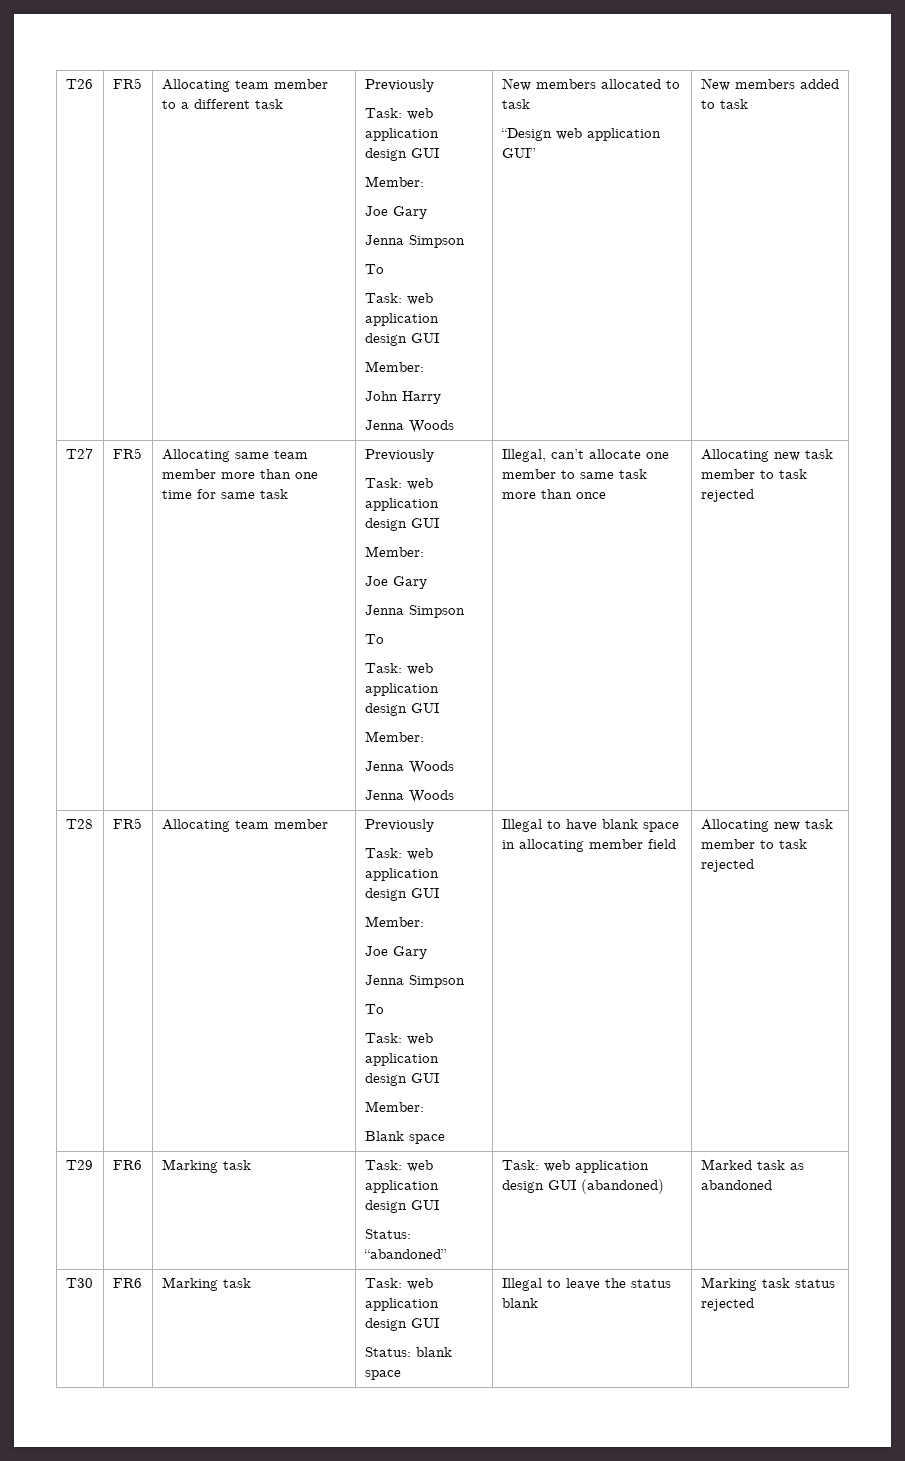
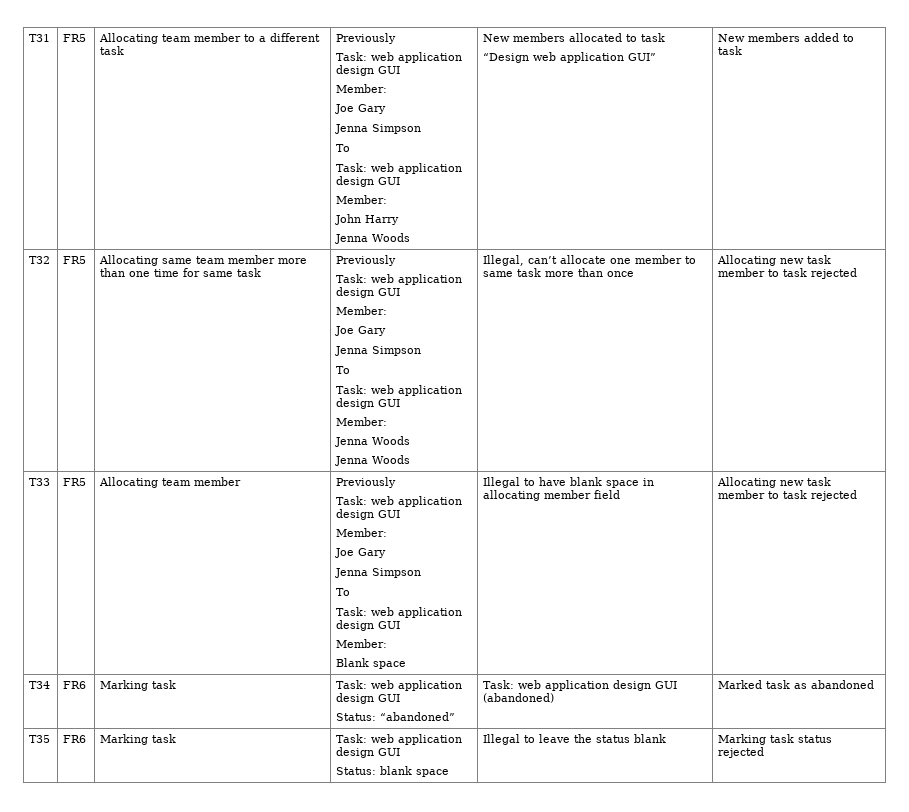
[65,79,93,89] T26 -> [29,34,51,42] T31
[65,448,93,459] T27 -> [29,256,51,264] T32
[65,819,93,829] T28 -> [29,478,51,486] T33
[65,1160,93,1170] T29 -> [29,681,51,689] T34
[65,1278,93,1288] T30 -> [29,735,51,743] T35

